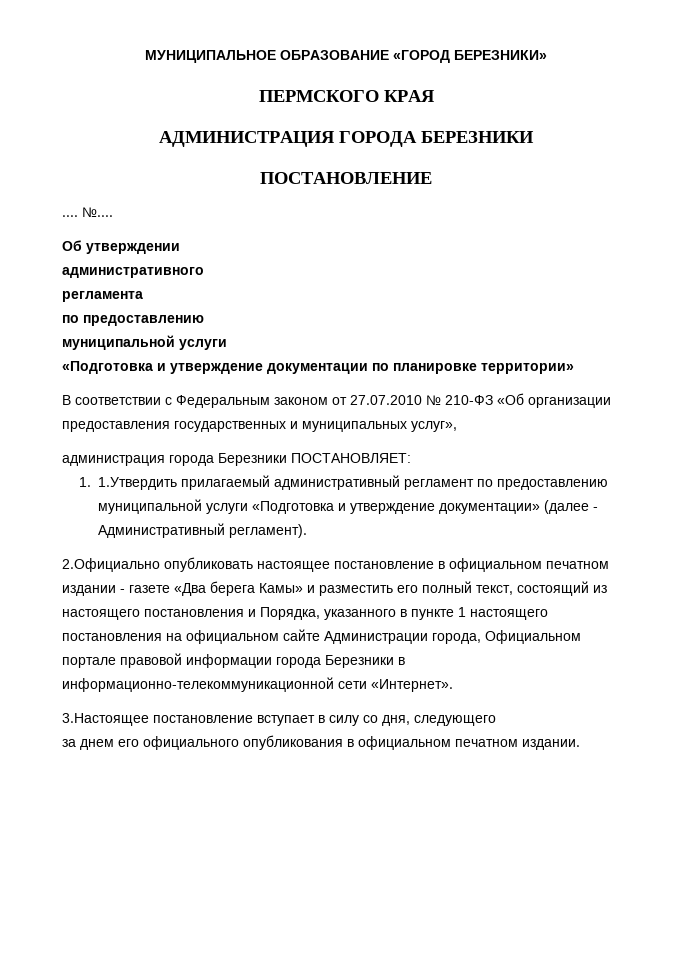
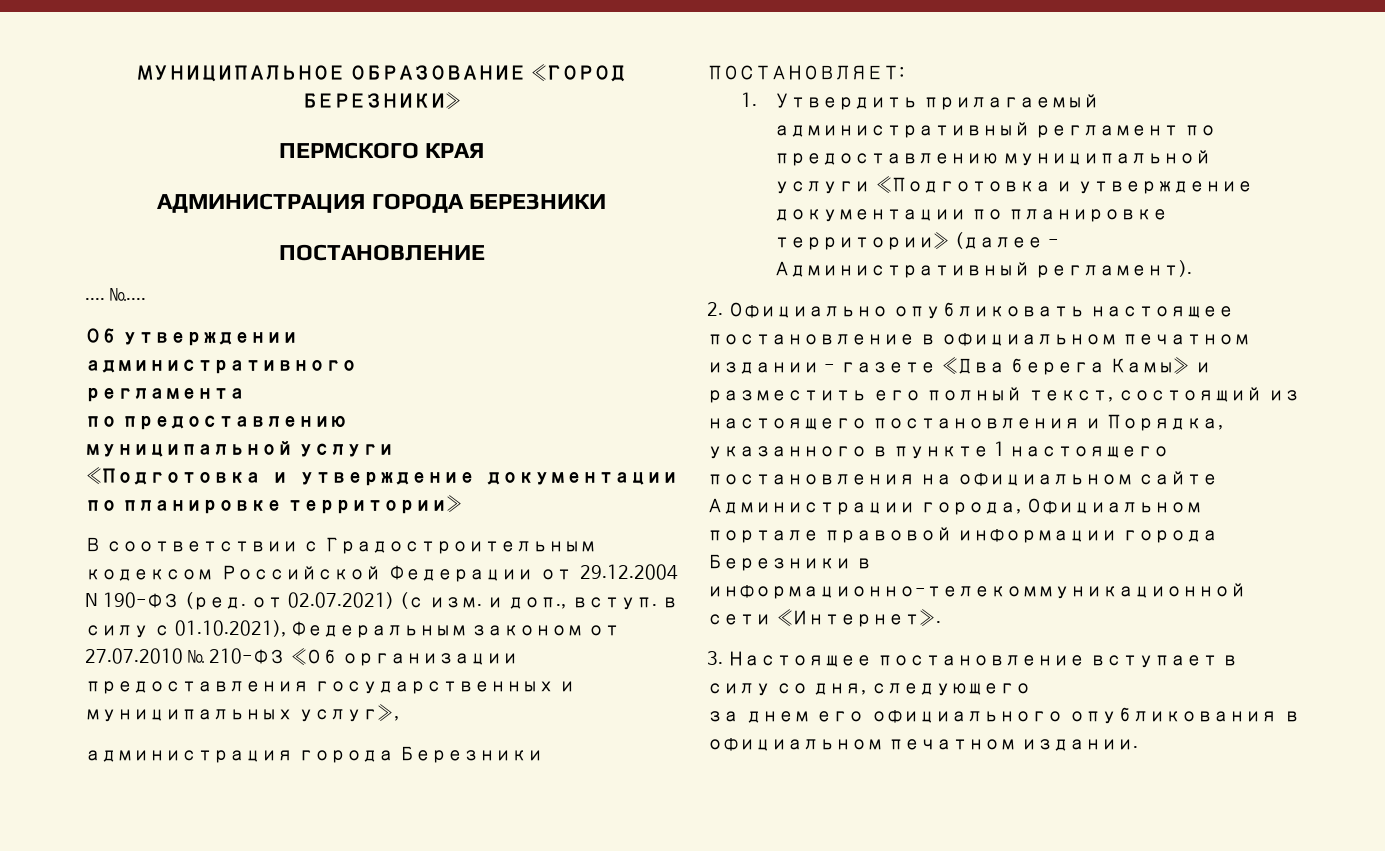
(172, 401) none -> [323,537,596,554] [85,564,678,582] [85,592,678,610] [85,620,286,638] Градостроительным кодексом Российской Федерации от 29.12.2004 N 190-ФЗ (ред. от 02.07.2021) (с изм. и доп., вступ. в силу с 01.10.2021),
[98,477,178,490] 1.Утвердить -> [774,93,919,110] Утвердить
[439,503,541,514] документации» -> [774,209,1168,222] [774,232,951,250] документации по планировке территории»
[62,558,160,572] 2.Официально -> [707,302,888,318] 2. Официально
[62,713,149,726] 3.Настоящее -> [707,651,872,667] 3. Настоящее

